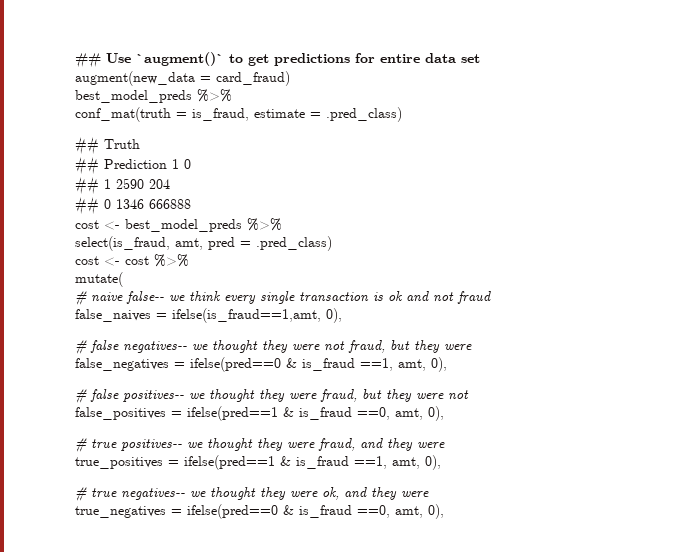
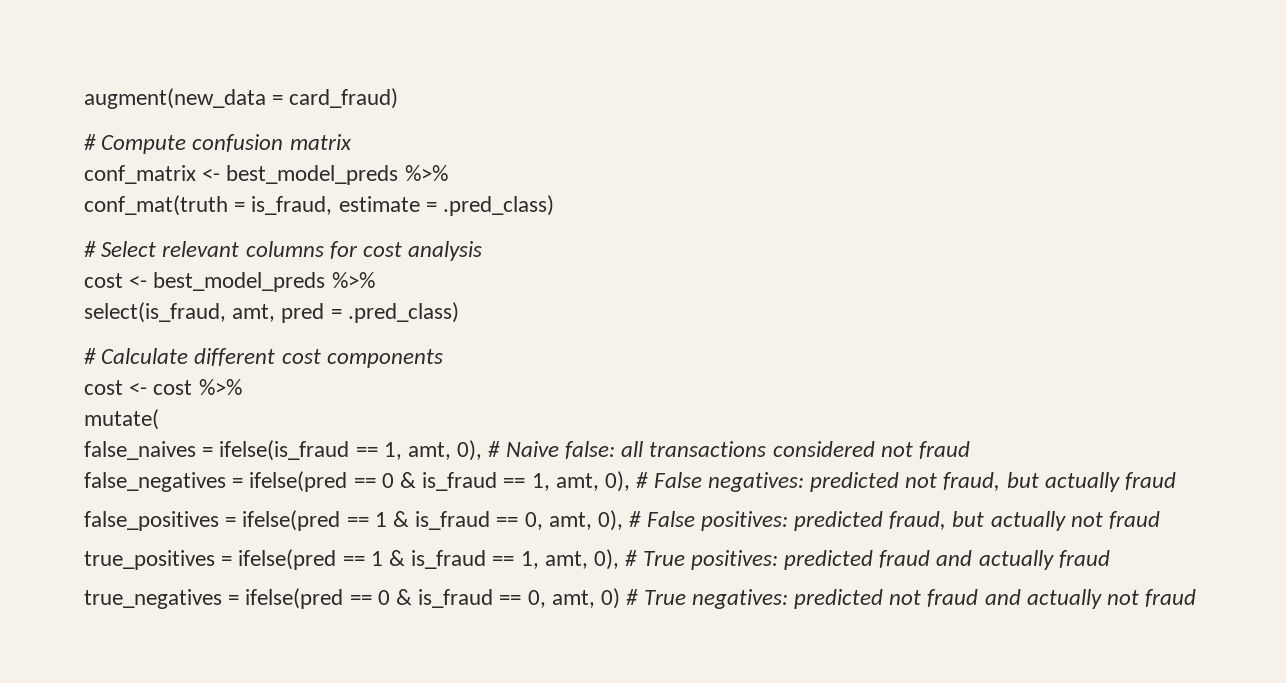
[75,52,480,68] [75,71,290,86] ## Use `augment()` to get predictions for entire data set // augment(new_data = card_fraud) // -> [84,88,399,109] [84,134,352,154] [84,165,221,184] augment(new_data = card_fraud) // # Compute confusion matrix // conf_matrix <-
[75,137,140,155] [75,157,191,175] [75,177,170,195] [75,197,191,215] ## Truth // ## Prediction 1 0 // ## 1 2590 204 // ## 0 1346 666888 -> [84,241,483,261] # Select relevant columns for cost analysis
(332, 243) none -> [84,348,443,368] // # Calculate different cost components
[75,291,491,305] [75,308,342,323] [75,340,472,354] [75,357,447,372] [75,389,469,403] [75,406,444,421] [75,438,445,452] [75,455,441,470] [75,487,429,501] [75,504,444,519] # naive false-- we think every single transaction is ok and not fraud // false_naives = ifelse(is_fraud==1,amt, 0), // # false negatives-- we thought they were not fraud, but they were // false_negatives = ifelse(pred==0 & is_fraud ==1, amt, 0), // # false positives-- we thought they were fraud, but they were not // false_positives = ifelse(pred==1 & is_fraud ==0, amt, 0), // # true positives-- we thought they were fraud, and they were // true_positives = ifelse(pred==1 & is_fraud ==1, amt, 0), // # true negatives-- we thought they were ok, and they were // true_negatives = ifelse(pred==0 & is_fraud ==0, amt, 0), -> [84,440,970,461] [84,471,1176,492] [84,510,1160,531] [84,549,1110,570] [84,588,1197,609] false_naives = ifelse(is_fraud == 1, amt, 0), # Naive false: all transactions considered not fraud // false_negatives = ifelse(pred == 0 & is_fraud == 1, amt, 0), # False negatives: predicted not fraud, but actually fraud // false_positives = ifelse(pred == 1 & is_fraud == 0, amt, 0), # False positives: predicted fraud, but actually not fraud // true_positives = ifelse(pred == 1 & is_fraud == 1, amt, 0), # True positives: predicted fraud and actually fraud // true_negatives = ifelse(pred == 0 & is_fraud == 0, amt, 0) # True negatives: predicted not fraud and actually not fraud

